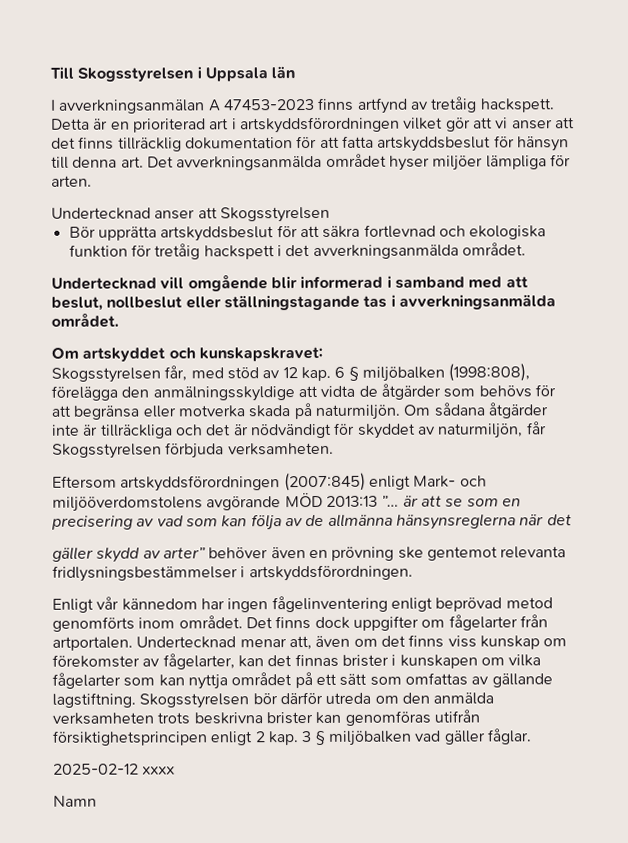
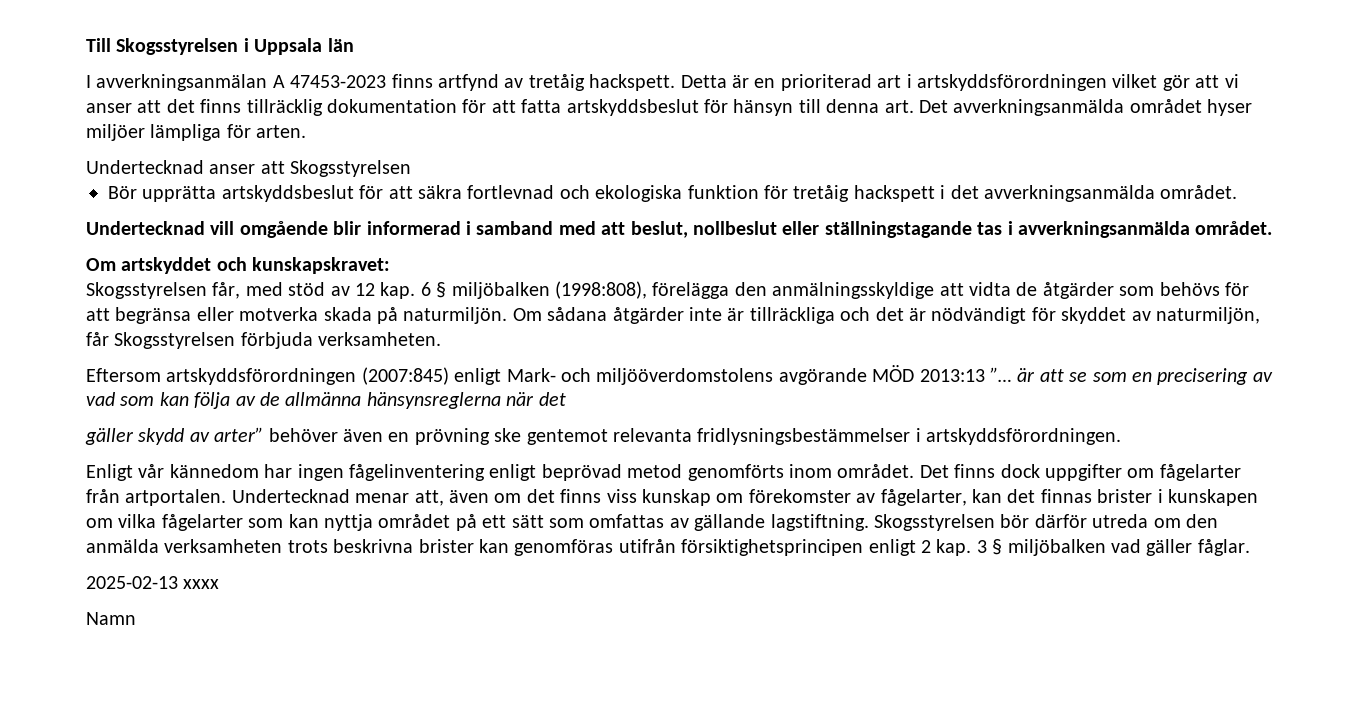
[53,763,139,775] 2025-02-12 -> [86,576,178,589] 2025-02-13

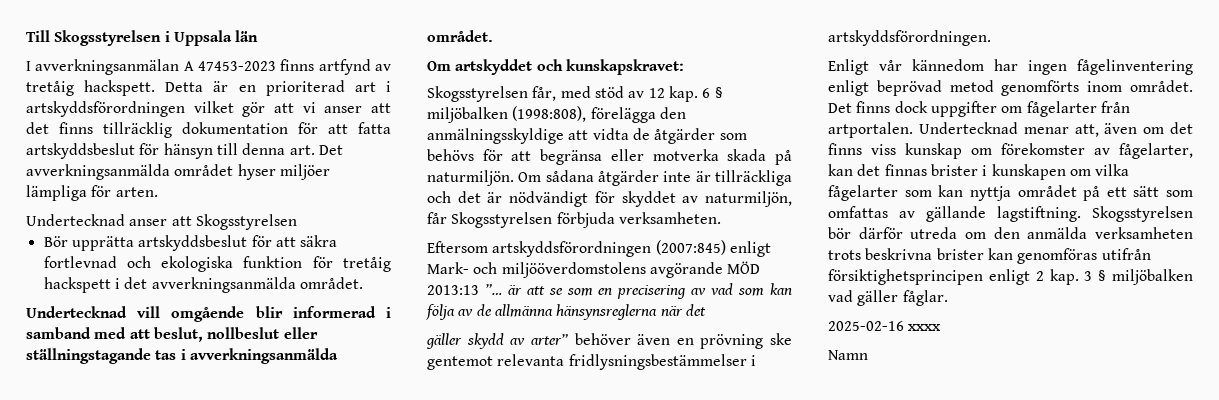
[86,576,178,589] 2025-02-13 -> [828,321,904,331] 2025-02-16

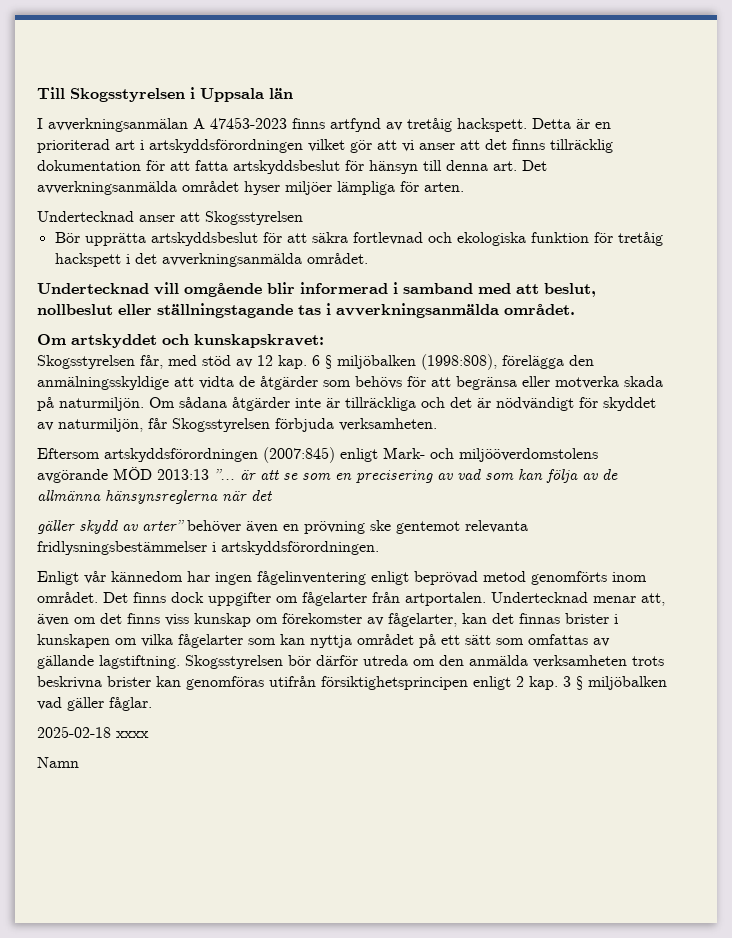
[828,321,904,331] 2025-02-16 -> [37,726,111,738] 2025-02-18

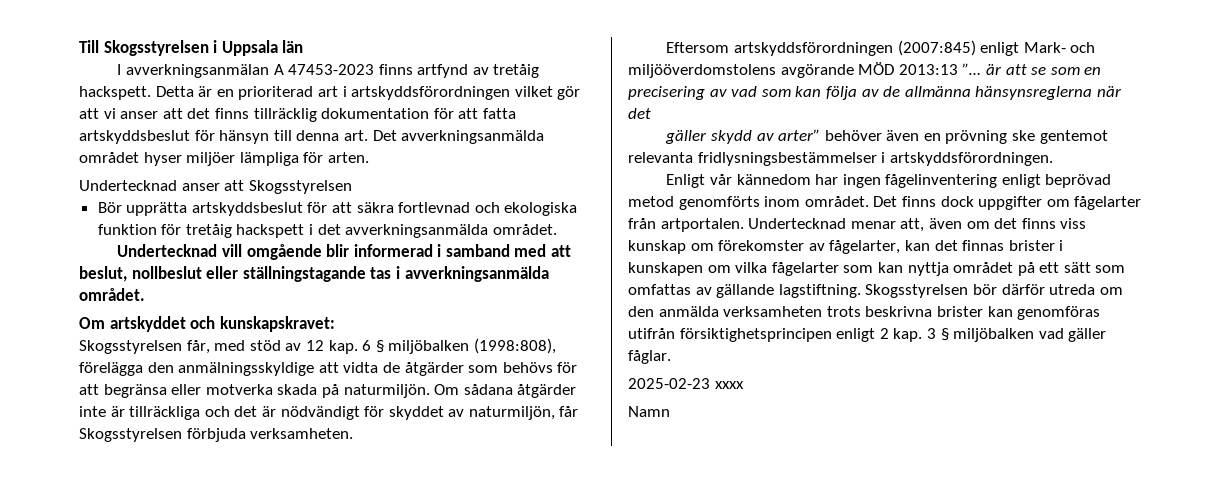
[37,726,111,738] 2025-02-18 -> [628,378,710,389] 2025-02-23

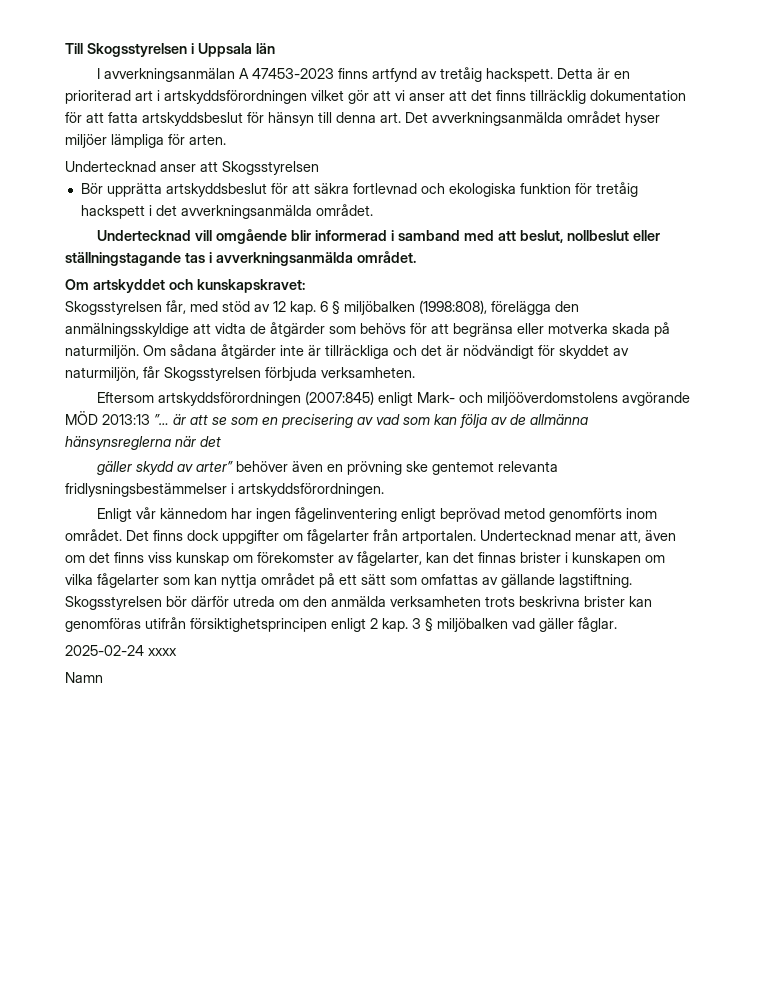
[628,378,710,389] 2025-02-23 -> [65,645,144,656] 2025-02-24

